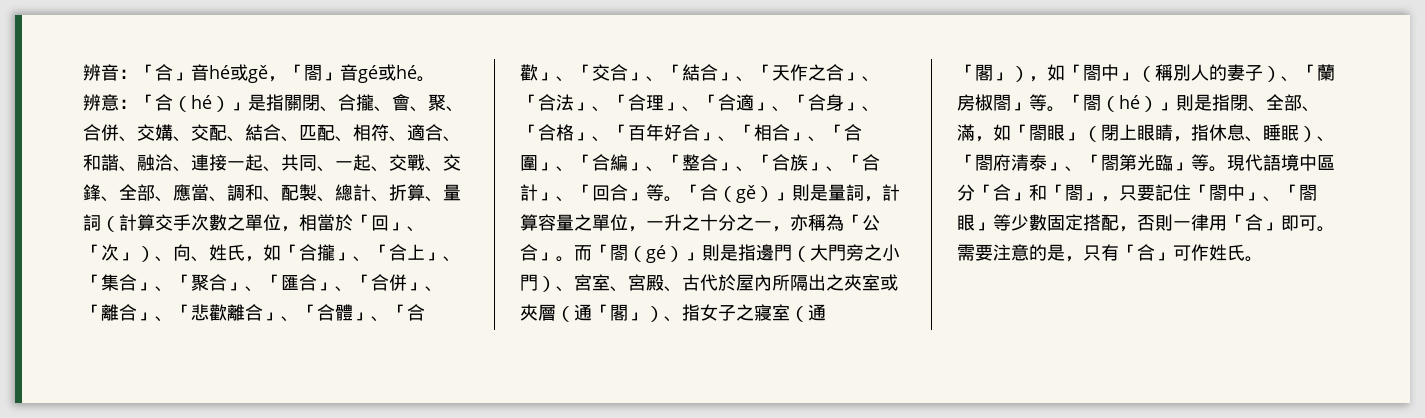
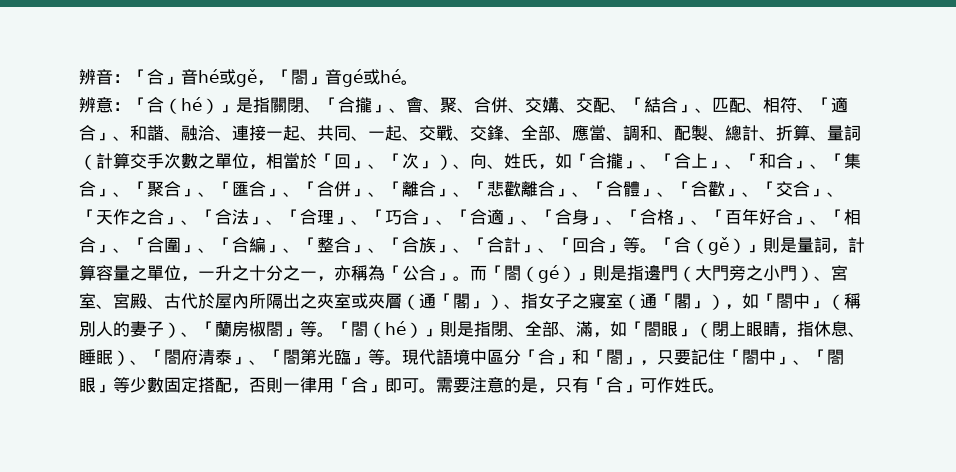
[338,94,374,111] 合攏 -> [321,97,389,113] 「合攏」
[245,124,281,141] 結合 -> [627,97,695,113] 「結合」
[407,124,443,141] 適合 -> [814,97,848,113] [79,125,113,141] 「適合」
(101, 281) none -> [759,153,844,169] 和合」、「
[682,64,772,82] 結合」、「 -> (96, 216) none
(718, 101) none -> [385,209,470,225] 巧合」、「

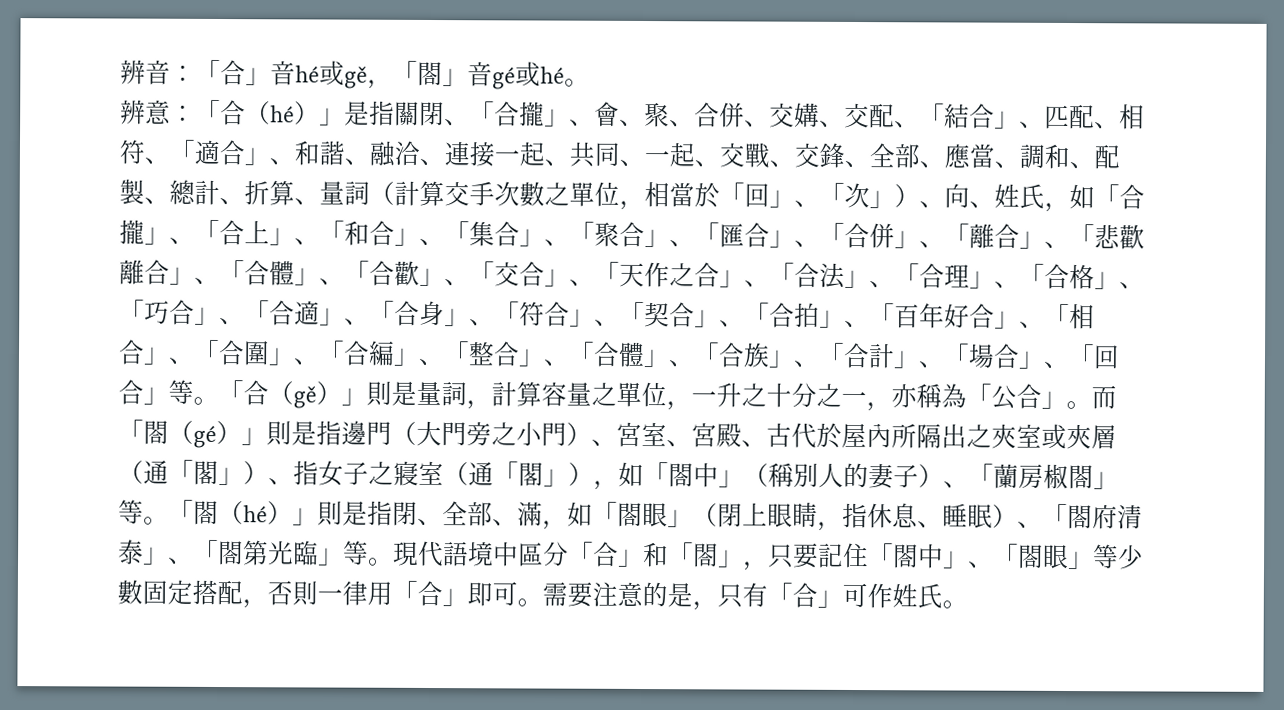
(385, 216) none -> [1044,263,1145,290] [119,299,145,322] 合格」、「
[640,209,674,225] 合格 -> [519,301,820,328] 符合」、「契合」、「合拍
(419, 245) none -> [618,341,745,368] 體」、「合
(572, 244) none -> [968,343,1095,370] 場合」、「

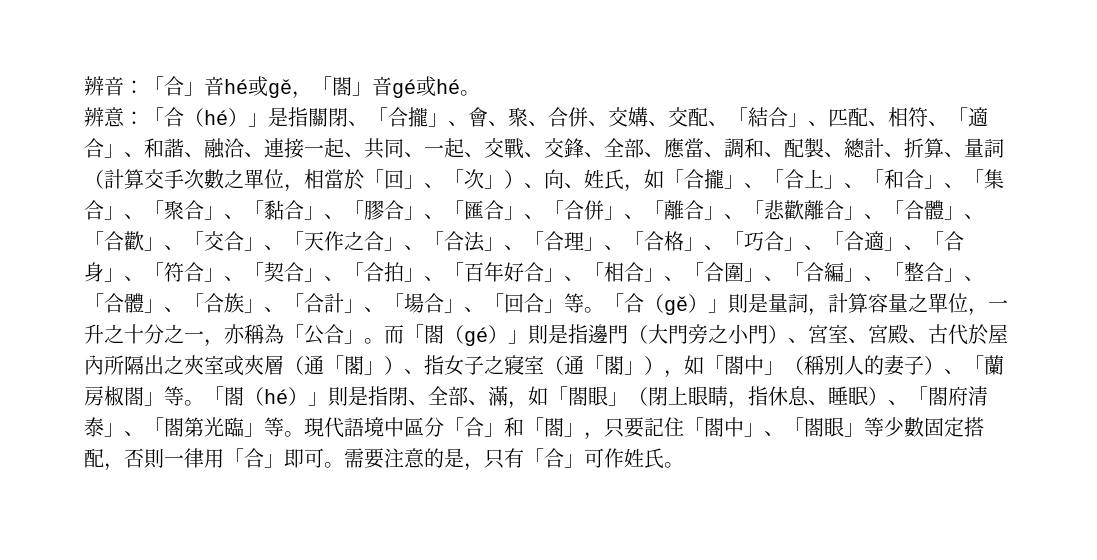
(720, 233) none -> [264,200,464,220] 黏合」、「膠合」、「

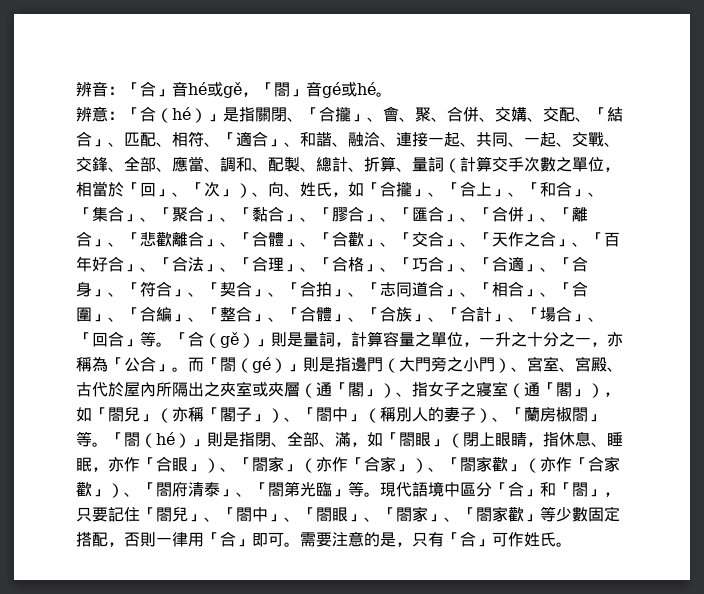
(444, 240) none -> [604,232,620,247] [76,256,172,272] 百年好合」、「
[464,262,524,282] 百年好 -> [380,282,428,297] 志同道
(744, 365) none -> [124,407,332,423] 兒」（亦稱「閣子」）、「閤
(868, 396) none -> [92,456,620,473] [76,482,108,497] ，亦作「合眼」）、「閤家」（亦作「合家」）、「閤家歡」（亦作「合家歡」
(724, 427) none -> [172,507,252,522] 兒」、「閤
(864, 430) none -> [364,506,540,522] 、「閤家」、「閤家歡」

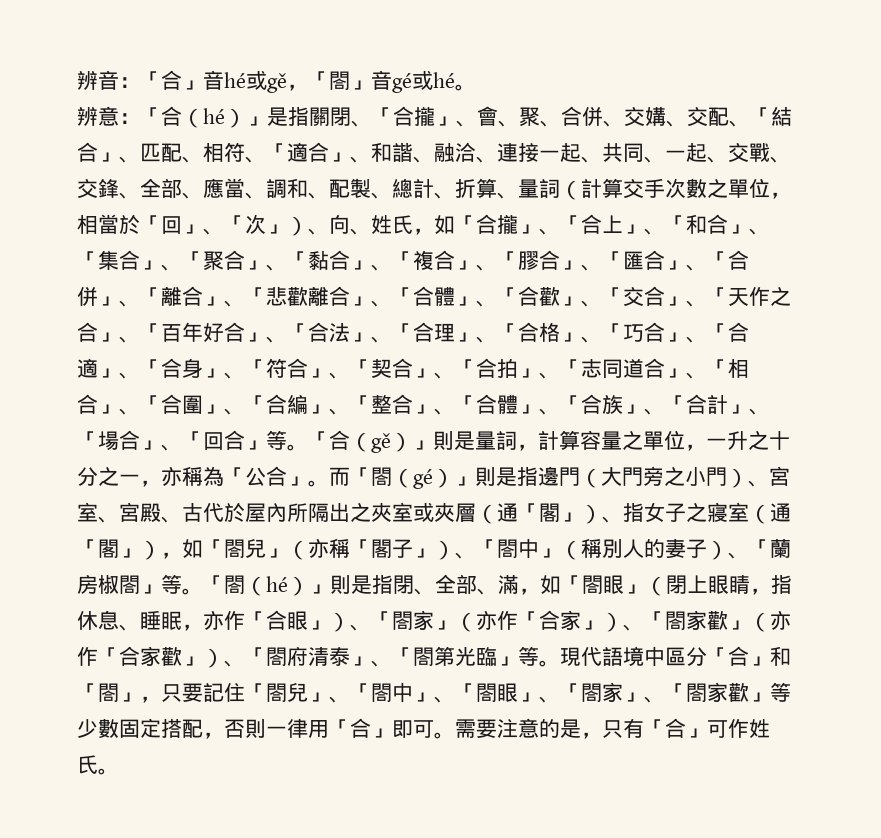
(332, 213) none -> [413,250,518,271] 複合」、「

